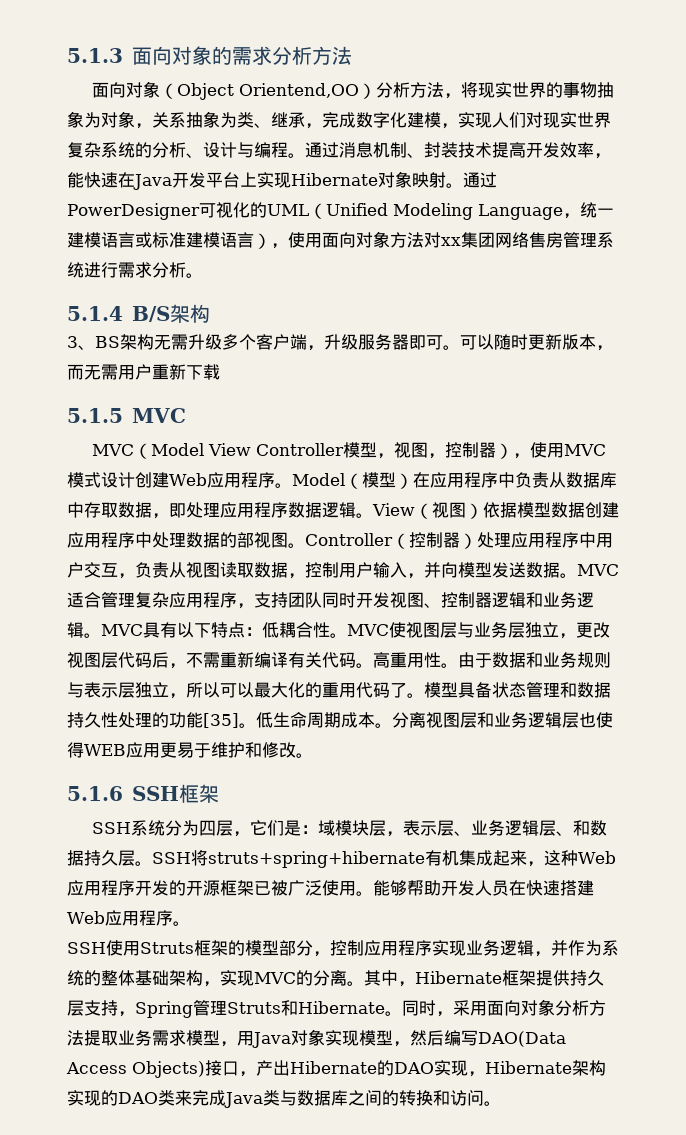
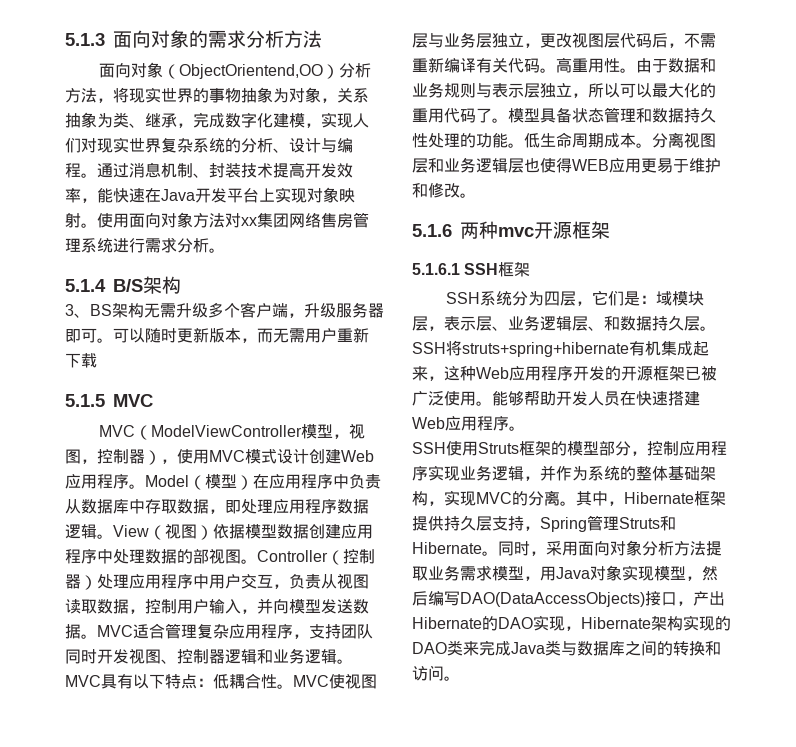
[177,83,360,100] Object Orientend,OO -> [178,64,323,79] ObjectOrientend,OO
[291,173,378,186] Hibernate -> (307, 195) none
[463,172,497,188] [67,202,614,220] [67,232,288,249] 通过PowerDesigner可视化的UML（Unified Modeling Language，统一建模语言或标准建模语言）， -> (97, 225) none
[151,443,345,456] Model View Controller -> [150,425,302,437] ModelViewController
[203,713,239,728] [35] -> (508, 140) none
(123, 793) none -> [460,221,610,239] [412,263,460,275] 两种mvc开源框架 // 5.1.6.1
[478,1031,566,1047] [66,1061,205,1078] DAO(Data Access Objects) -> [460,592,645,607] DAO(DataAccessObjects)

